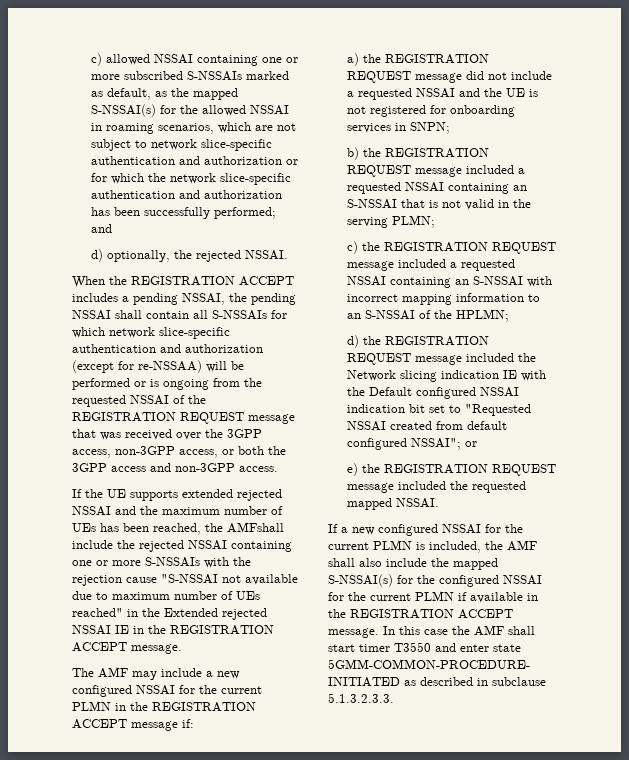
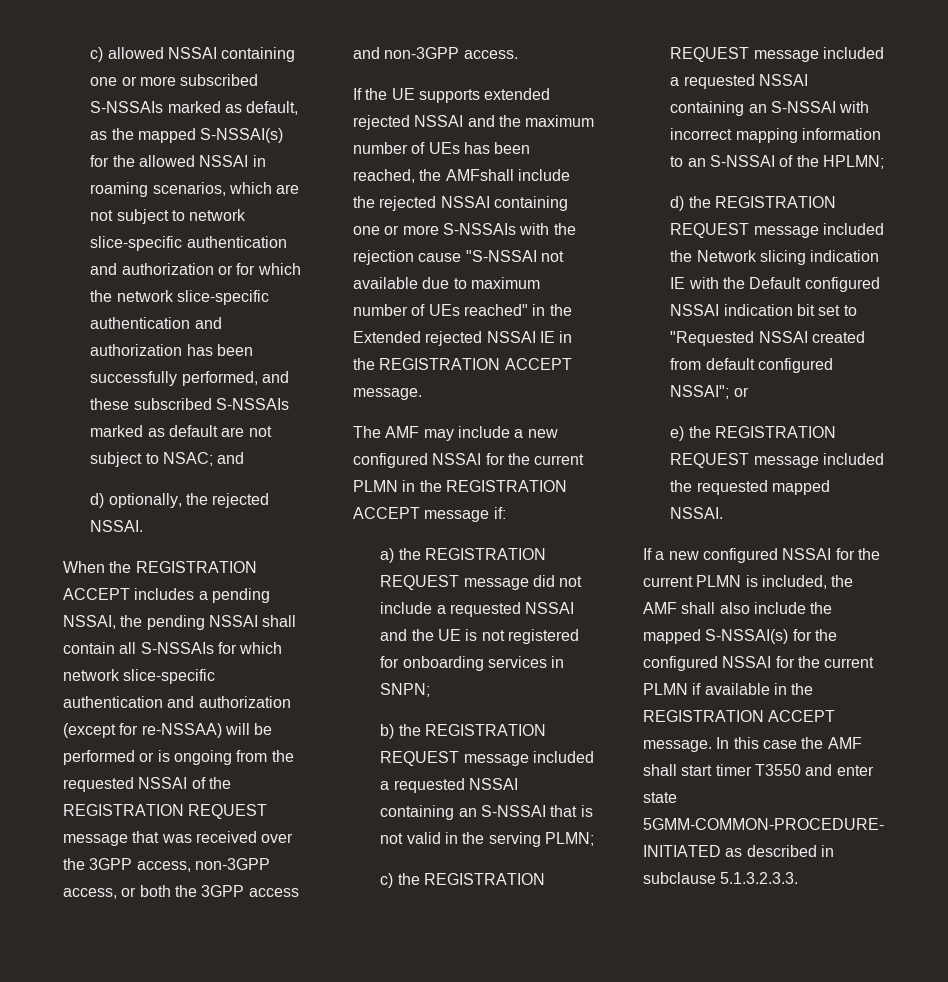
[214,207,277,219] performed; -> [181,371,290,386] [90,398,290,410] [90,425,272,437] [90,452,214,467] performed, and these subscribed S-NSSAIs marked as default are not subject to NSAC;

